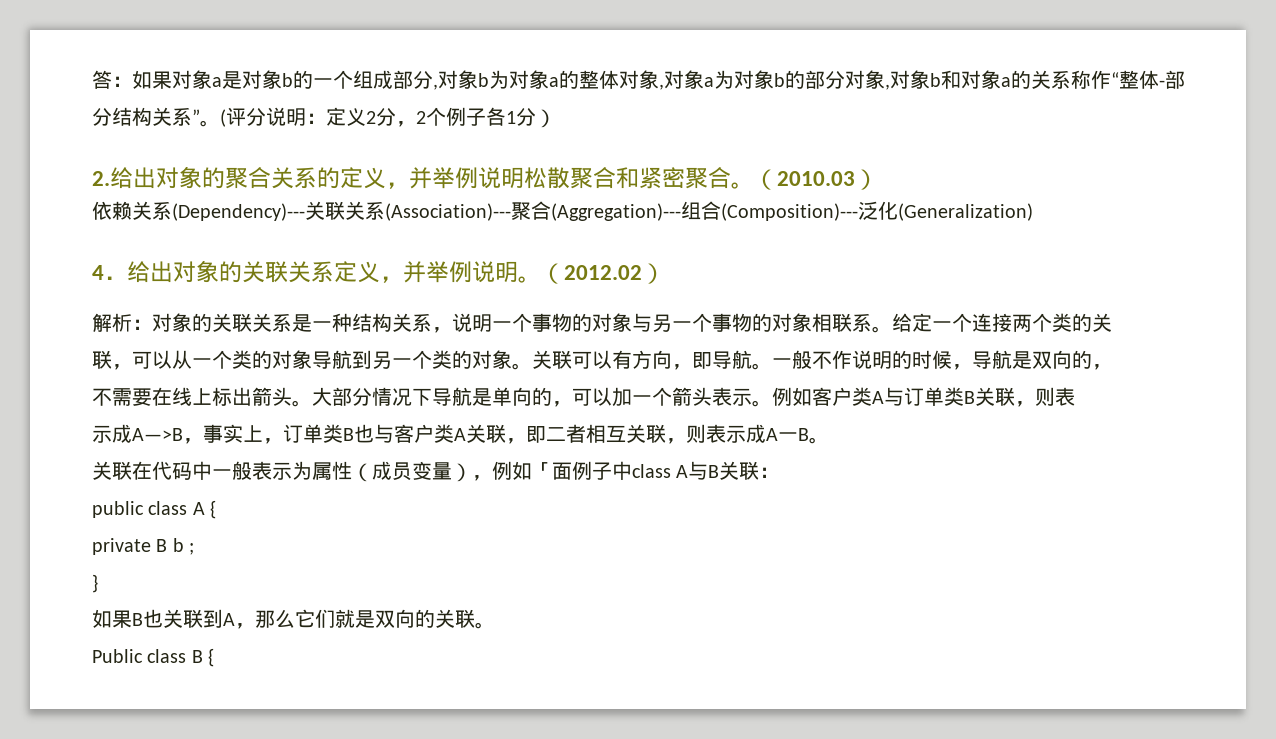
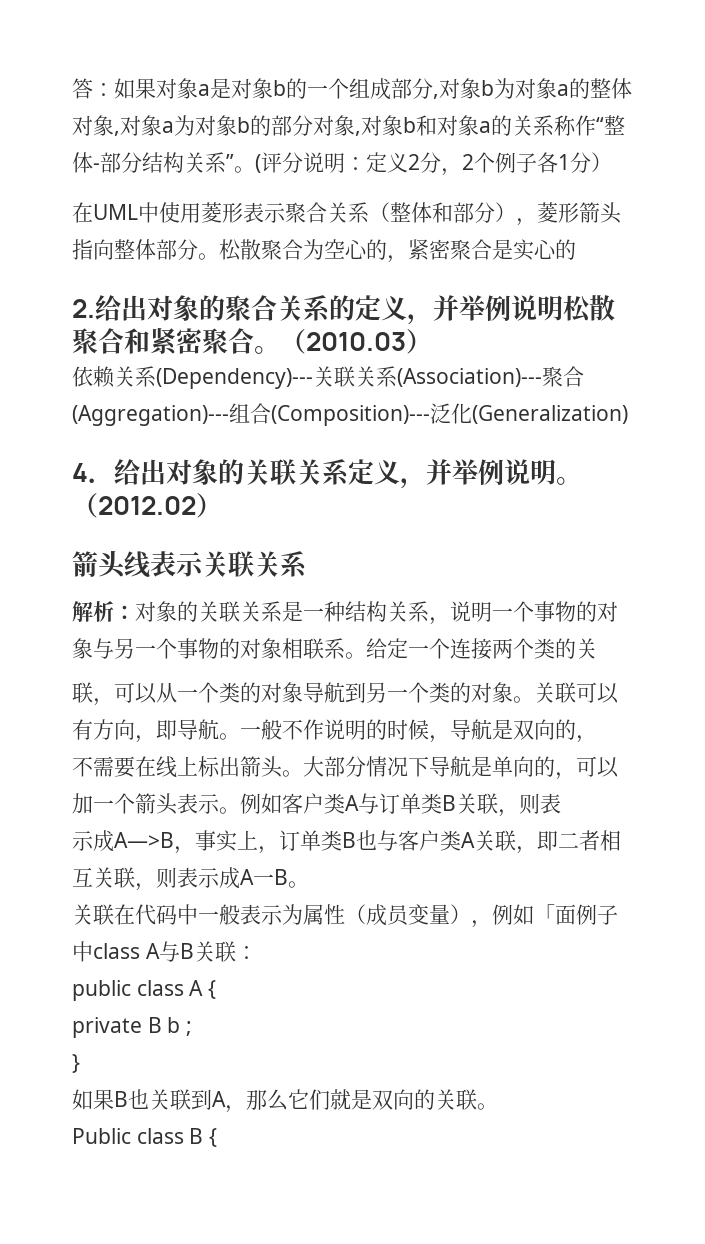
(556, 118) none -> [72,202,622,226] [72,239,576,263] // 在UML中使用菱形表示聚合关系（整体和部分），菱形箭头指向整体部分。松散聚合为空心的，紧密聚合是实心的
(665, 273) none -> [72,550,307,578] // 箭头线表示关联关系

